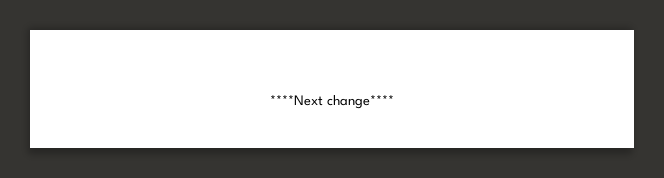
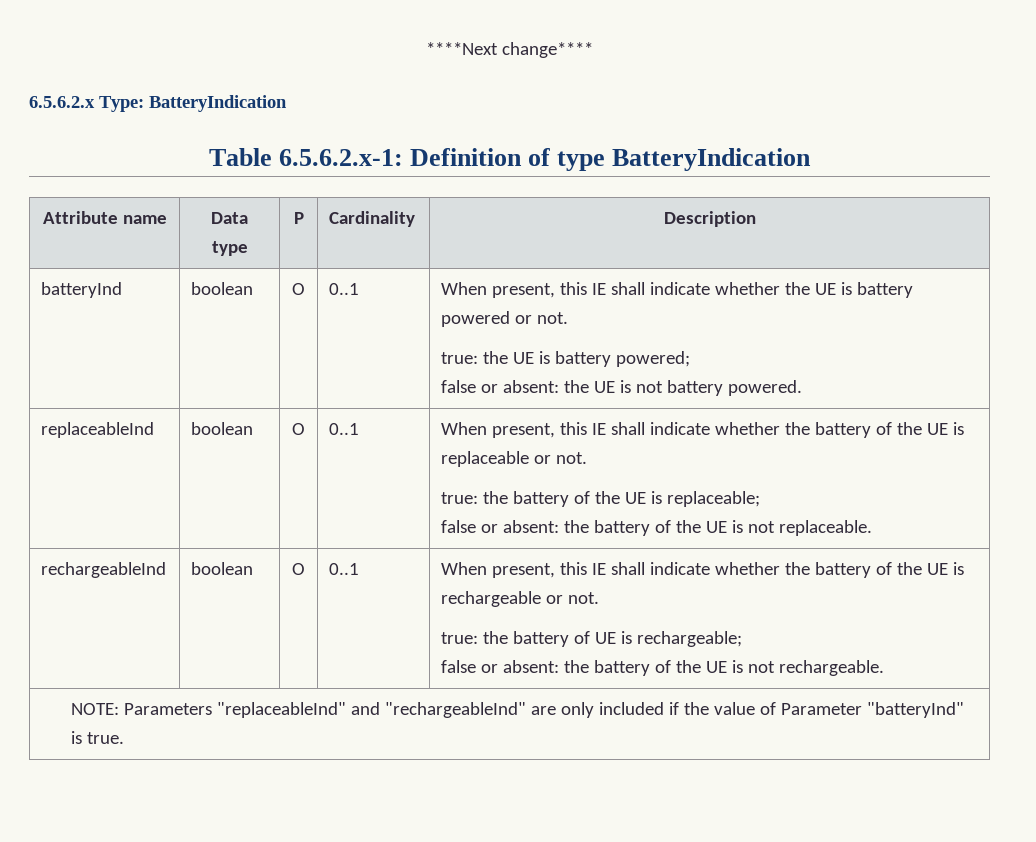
(394, 102) none -> [29,95,287,112] [208,148,812,171] [42,211,167,224] [211,212,248,224] [211,241,248,256] [293,212,304,224] [329,211,416,227] [663,211,756,227] [41,282,123,298] [191,282,254,295] [292,283,305,295] [329,283,360,295] [441,282,914,298] [441,311,569,327] [441,351,691,367] [441,380,803,396] [41,422,155,438] [191,422,254,435] [292,423,305,435] [329,423,360,435] [441,422,965,438] [441,451,588,467] [441,491,761,507] [441,520,873,536] [41,562,167,578] [191,562,254,575] [292,563,305,575] [329,563,360,575] [441,562,965,578] [441,591,600,607] [441,631,743,647] [441,660,885,676] [71,702,964,718] [71,731,125,744] // 6.5.6.2.x Type: BatteryIndication // Table 6.5.6.2.x-1: Definition of type BatteryIndication // Attribute name | Data type | P | Cardinality | Description // batteryInd | boolean | O | 0..1 | When present, this IE shall indicate whether the UE is battery powered or not. // true: the UE is battery powered; // false or absent: the UE is not battery powered. // replaceableInd | boolean | O | 0..1 | When present, this IE shall indicate whether the battery of the UE is replaceable or not. // true: the battery of the UE is replaceable; // false or absent: the battery of the UE is not replaceable. // rechargeableInd | boolean | O | 0..1 | When present, this IE shall indicate whether the battery of the UE is rechargeable or not. // true: the battery of UE is rechargeable; // false or absent: the battery of the UE is not rechargeable. // NOTE: Parameters "replaceableInd" and "rechargeableInd" are only included if the value of Parameter "batteryInd" is true.

